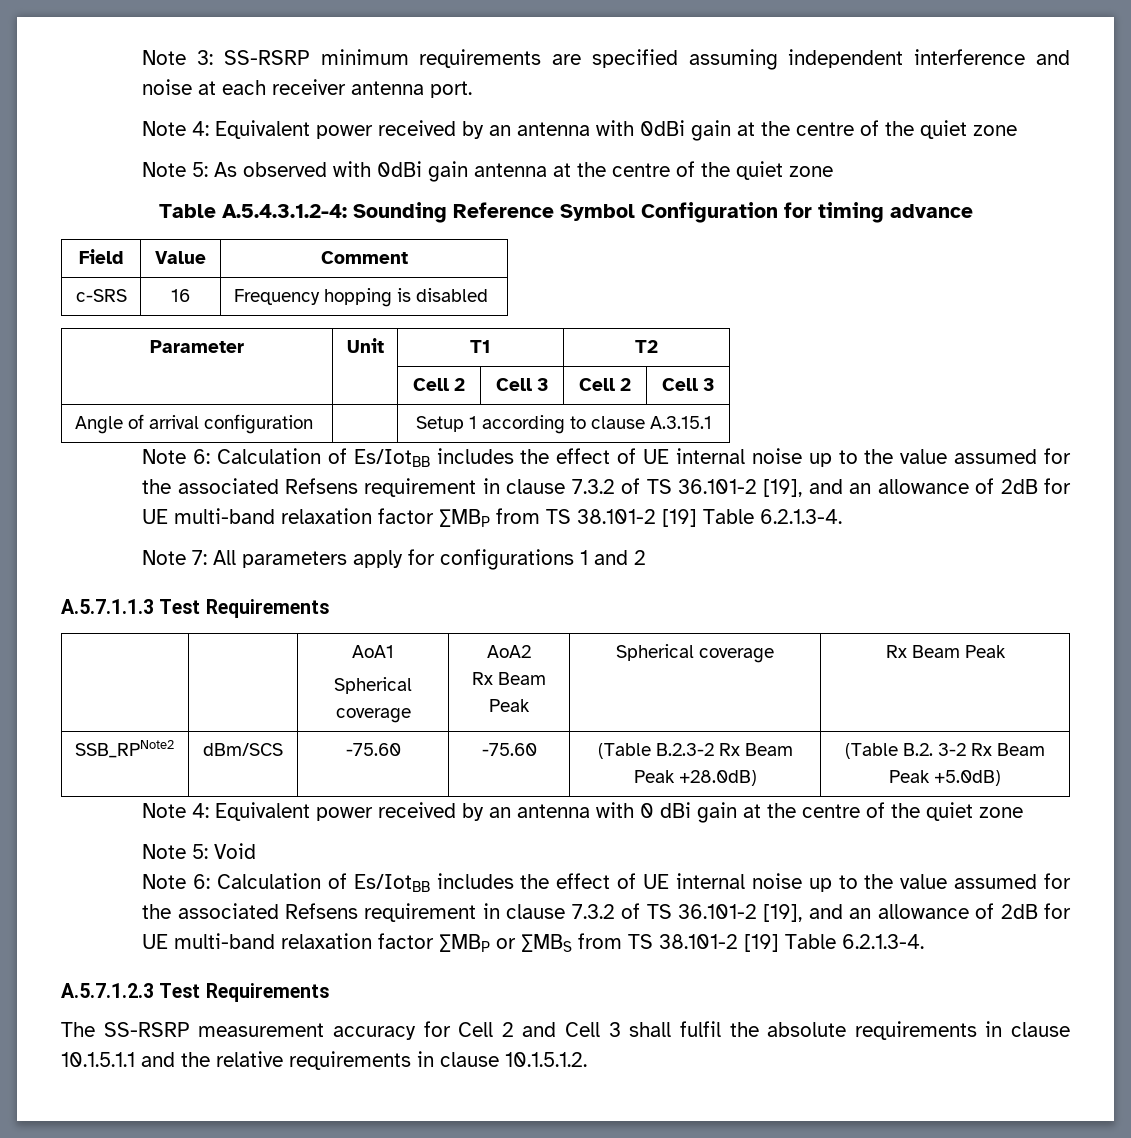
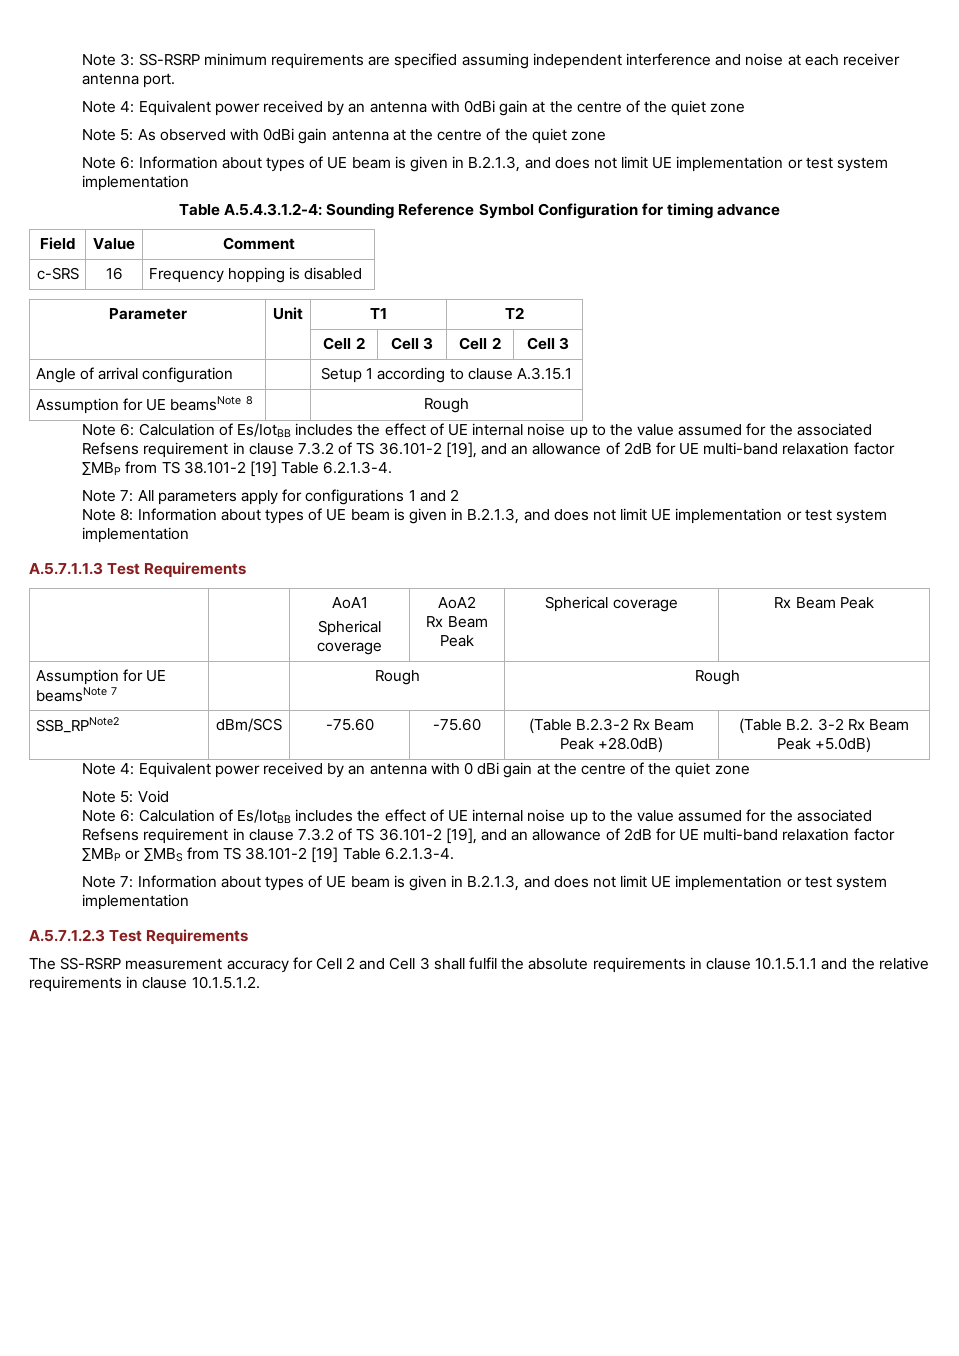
(834, 171) none -> [82,156,888,172] [82,175,190,191] // Note 6: Information about types of UE beam is given in B.2.1.3, and does not limit UE implementation or test system implementation
(712, 422) none -> [35,396,253,414] [424,398,469,413] // Assumption for UE beamsNote 8 | | Rough
(647, 557) none -> [82,508,887,524] [82,527,190,543] // Note 8: Information about types of UE beam is given in B.2.1.3, and does not limit UE implementation or test system implementation
(1006, 651) none -> [35,669,167,685] [35,687,118,702] [374,670,420,685] [694,670,740,685] // Assumption for UE beamsNote 7 | | Rough | Rough
(925, 941) none -> [82,875,887,891] [82,894,190,910] // Note 7: Information about types of UE beam is given in B.2.1.3, and does not limit UE implementation or test system implementation

